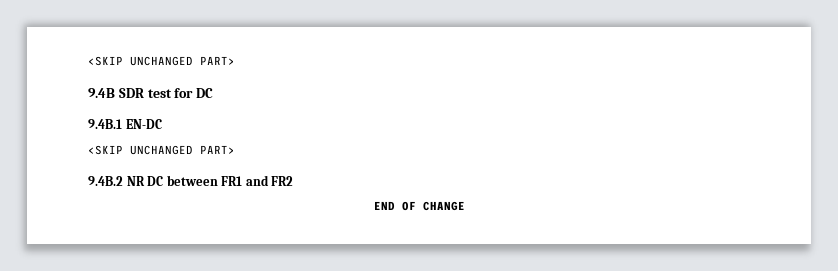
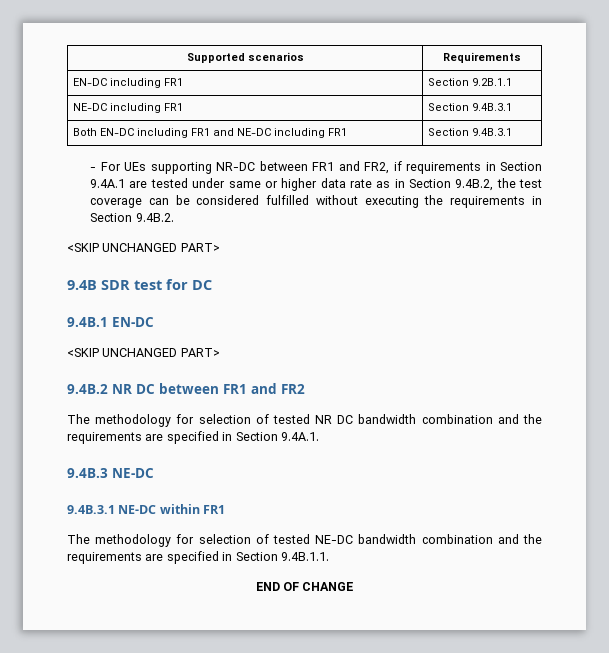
(88, 61) none -> [186,52,304,63] [443,52,521,63] [72,78,183,88] [427,78,512,86] [72,103,183,113] [427,103,512,111] [72,128,347,138] [427,128,512,136] [90,161,543,174] [90,178,542,191] [90,195,542,208] [90,213,174,222] Supported scenarios | Requirements // EN-DC including FR1 | Section 9.2B.1.1 // NE-DC including FR1 | Section 9.4B.3.1 // Both EN-DC including FR1 and NE-DC including FR1 | Section 9.4B.3.1 // - For UEs supporting NR-DC between FR1 and FR2, if requirements in Section 9.4A.1 are tested under same or higher data rate as in Section 9.4B.2, the test coverage can be considered fulfilled without executing the requirements in Section 9.4B.2. //
(294, 181) none -> [67,414,542,427] [67,431,319,444] [67,468,154,478] [67,504,226,514] [67,534,542,547] [67,551,329,564] // The methodology for selection of tested NR DC bandwidth combination and the requirements are specified in Section 9.4A.1. // 9.4B.3 NE-DC // 9.4B.3.1 NE-DC within FR1 // The methodology for selection of tested NE-DC bandwidth combination and the requirements are specified in Section 9.4B.1.1.

